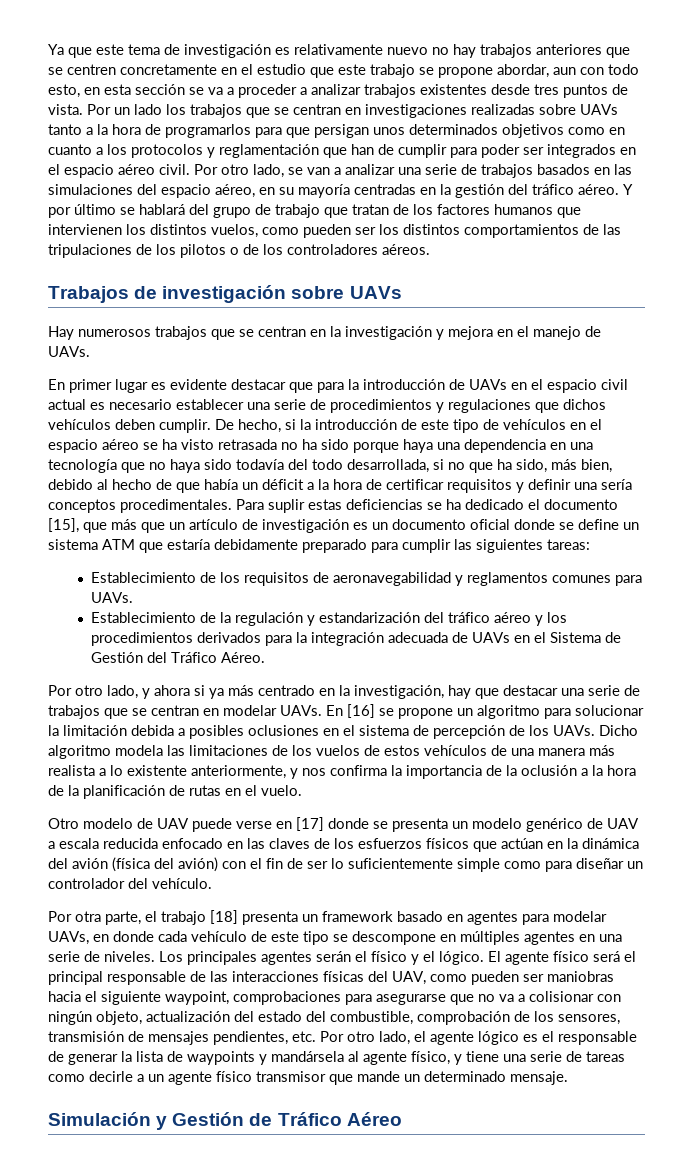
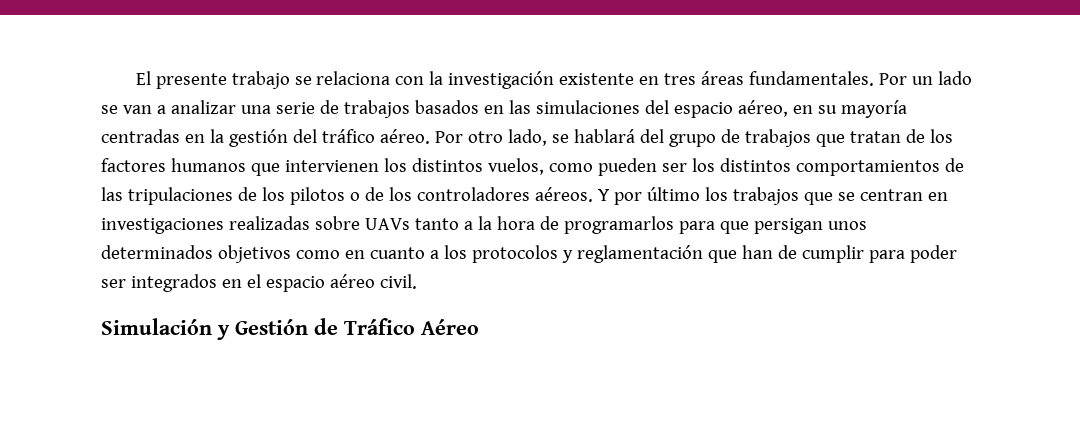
[48,44,630,58] [48,64,639,78] [48,84,628,98] [48,104,162,115] Ya que este tema de investigación es relativamente nuevo no hay trabajos anteriores que se centren concretamente en el estudio que este trabajo se propone abordar, aun con todo esto, en esta sección se va a proceder a analizar trabajos existentes desde tres puntos de vista. Por un lado -> [135,71,973,89] [101,100,907,118] [101,129,953,147] [101,158,964,176] [101,187,700,205] El presente trabajo se relaciona con la investigación existente en tres áreas fundamentales. Por un lado se van a analizar una serie de trabajos basados en las simulaciones del espacio aéreo, en su mayoría centradas en la gestión del tráfico aéreo. Por otro lado, se hablará del grupo de trabajos que tratan de los factores humanos que intervienen los distintos vuelos, como pueden ser los distintos comportamientos de las tripulaciones de los pilotos o de los controladores aéreos. Y por último
[194,164,632,178] [48,184,633,198] [48,204,581,218] [48,224,621,238] [48,244,430,258] [48,285,402,303] [48,326,601,340] [48,346,90,357] [48,379,628,393] [48,399,606,413] [48,419,602,433] [48,439,593,453] [48,459,612,473] [48,479,632,493] [48,499,618,513] [48,518,639,533] [48,539,590,553] [91,572,643,586] [91,592,134,603] [91,612,568,626] [91,632,622,646] [91,652,266,663] [48,685,640,699] [48,704,644,719] [48,725,638,739] [48,745,615,759] [48,765,636,779] [48,785,302,799] [48,817,639,832] [48,838,639,852] [48,857,643,872] [48,878,212,889] [48,910,607,925] [48,931,622,945] [48,951,636,965] [48,971,614,985] [48,991,621,1005] [48,1011,620,1025] [48,1031,637,1045] [48,1051,625,1065] [48,1071,568,1085] Por otro lado, se van a analizar una serie de trabajos basados en las simulaciones del espacio aéreo, en su mayoría centradas en la gestión del tráfico aéreo. Y por último se hablará del grupo de trabajo que tratan de los factores humanos que intervienen los distintos vuelos, como pueden ser los distintos comportamientos de las tripulaciones de los pilotos o de los controladores aéreos. // Trabajos de investigación sobre UAVs // Hay numerosos trabajos que se centran en la investigación y mejora en el manejo de UAVs. // En primer lugar es evidente destacar que para la introducción de UAVs en el espacio civil actual es necesario establecer una serie de procedimientos y regulaciones que dichos vehículos deben cumplir. De hecho, si la introducción de este tipo de vehículos en el espacio aéreo se ha visto retrasada no ha sido porque haya una dependencia en una tecnología que no haya sido todavía del todo desarrollada, si no que ha sido, más bien, debido al hecho de que había un déficit a la hora de certificar requisitos y definir una sería conceptos procedimentales. Para suplir estas deficiencias se ha dedicado el documento [15], que más que un artículo de investigación es un documento oficial donde se define un sistema ATM que estaría debidamente preparado para cumplir las siguientes tareas: // Establecimiento de los requisitos de aeronavegabilidad y reglamentos comunes para UAVs. // Establecimiento de la regulación y estandarización del tráfico aéreo y los procedimientos derivados para la integración adecuada de UAVs en el Sistema de Gestión del Tráfico Aéreo. // Por otro lado, y ahora si ya más centrado en la investigación, hay que destacar una serie de trabajos que se centran en modelar UAVs. En [16] se propone un algoritmo para solucionar la limitación debida a posibles oclusiones en el sistema de percepción de los UAVs. Dicho algoritmo modela las limitaciones de los vuelos de estos vehículos de una manera más realista a lo existente anteriormente, y nos confirma la importancia de la oclusión a la hora de la planificación de rutas en el vuelo. // Otro modelo de UAV puede verse en [17] donde se presenta un modelo genérico de UAV a escala reducida enfocado en las claves de los esfuerzos físicos que actúan en la dinámica del avión (física del avión) con el fin de ser lo suficientemente simple como para diseñar un controlador del vehículo. // Por otra parte, el trabajo [18] presenta un framework basado en agentes para modelar UAVs, en donde cada vehículo de este tipo se descompone en múltiples agentes en una serie de niveles. Los principales agentes serán el físico y el lógico. El agente físico será el principal responsable de las interacciones físicas del UAV, como pueden ser maniobras hacia el siguiente waypoint, comprobaciones para asegurarse que no va a colisionar con ningún objeto, actualización del estado del combustible, comprobación de los sensores, transmisión de mensajes pendientes, etc. Por otro lado, el agente lógico es el responsable de generar la lista de waypoints y mandársela al agente físico, y tiene una serie de tareas como decirle a un agente físico transmisor que mande un determinado mensaje. -> (417, 281) none

